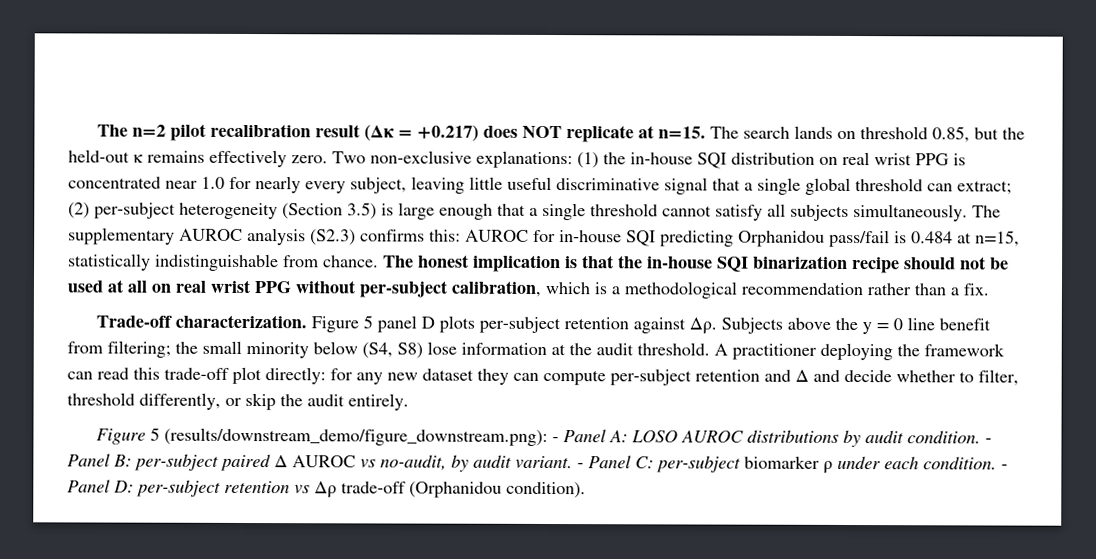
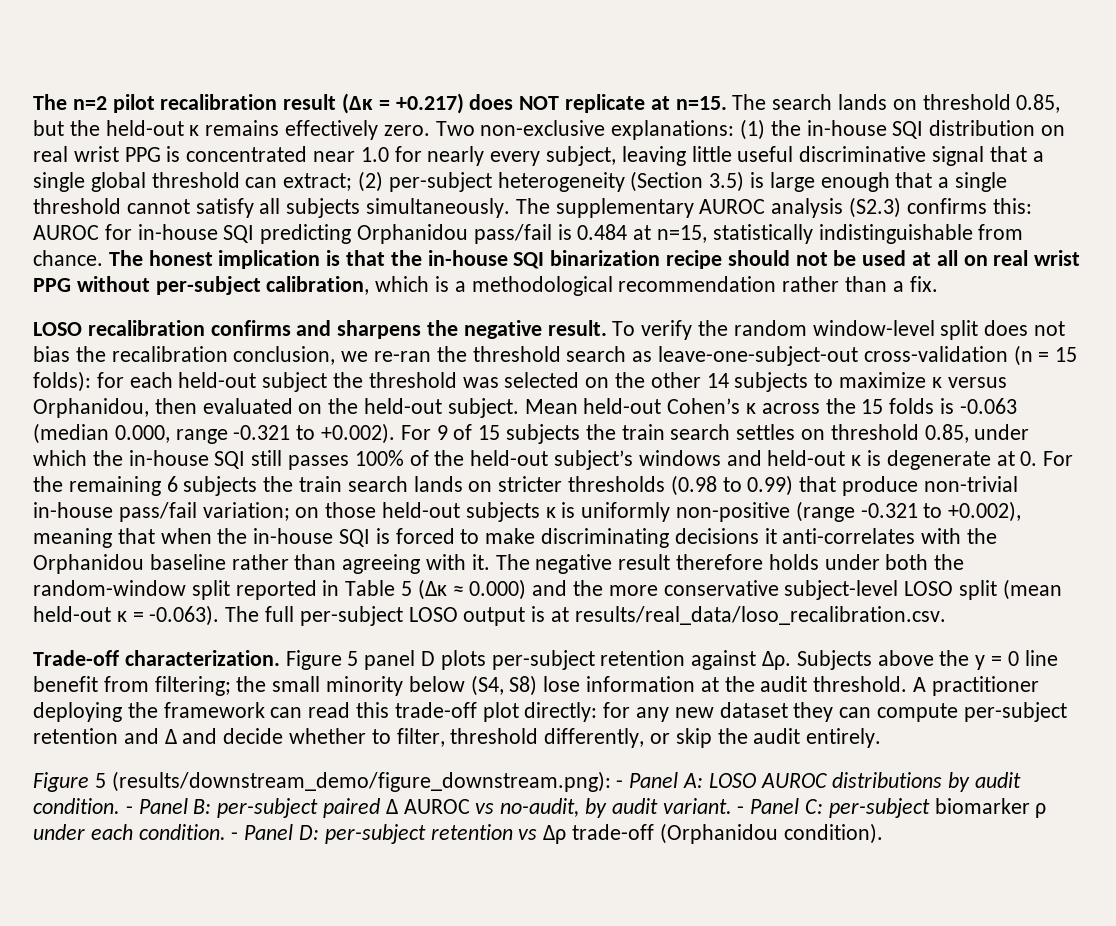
(989, 289) none -> [33,320,1066,340] [33,345,1078,366] [33,371,1007,392] [33,398,1017,418] [33,423,1030,444] [33,450,1074,470] [33,475,1018,496] [33,501,1022,522] [33,528,998,548] [33,554,965,574] [33,579,1062,600] [33,605,946,626] // LOSO recalibration confirms and sharpens the negative result. To verify the random window-level split does not bias the recalibration conclusion, we re-ran the threshold search as leave-one-subject-out cross-validation (n = 15 folds): for each held-out subject the threshold was selected on the other 14 subjects to maximize κ versus Orphanidou, then evaluated on the held-out subject. Mean held-out Cohen’s κ across the 15 folds is -0.063 (median 0.000, range -0.321 to +0.002). For 9 of 15 subjects the train search settles on threshold 0.85, under which the in-house SQI still passes 100% of the held-out subject’s windows and held-out κ is degenerate at 0. For the remaining 6 subjects the train search lands on stricter thresholds (0.98 to 0.99) that produce non-trivial in-house pass/fail variation; on those held-out subjects κ is uniformly non-positive (range -0.321 to +0.002), meaning that when the in-house SQI is forced to make discriminating decisions it anti-correlates with the Orphanidou baseline rather than agreeing with it. The negative result therefore holds under both the random-window split reported in Table 5 (Δκ ≈ 0.000) and the more conservative subject-level LOSO split (mean held-out κ = -0.063). The full per-subject LOSO output is at results/real_data/loso_recalibration.csv.

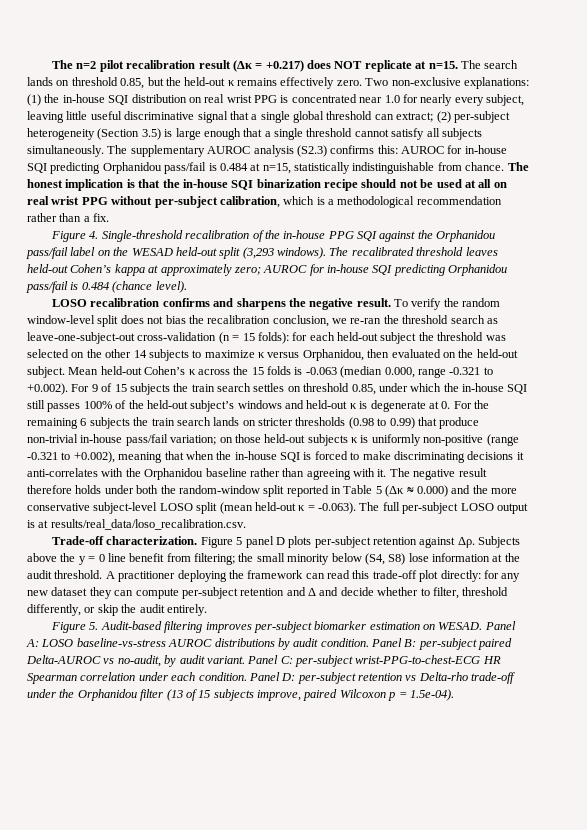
(938, 284) none -> [51,230,496,242] [26,247,498,259] [27,264,508,276] [26,281,187,293] // Figure 4. Single-threshold recalibration of the in-house PPG SQI against the Orphanidou pass/fail label on the WESAD held-out split (3,293 windows). The recalibrated threshold leaves held-out Cohen’s kappa at approximately zero; AUROC for in-house SQI predicting Orphanidou pass/fail is 0.484 (chance level).
[94,771,624,792] 5 (results/downstream_demo/figure_downstream.png): - -> [89,621,483,633] 5. Audit-based filtering improves per-subject biomarker estimation on WESAD.
(756, 780) none -> [76,638,166,647] baseline-vs-stress
[125,806,133,814] - -> (369, 642) none
[385,799,470,814] Δ AUROC -> [26,655,101,664] Delta-AUROC
[737,806,745,814] - -> (245, 660) none
[934,798,1047,818] biomarker ρ -> [355,655,501,664] [27,672,136,684] wrist-PPG-to-chest-ECG HR Spearman correlation
[231,832,239,840] - -> (247, 676) none
[543,823,883,844] Δρ trade-off (Orphanidou condition). -> [418,672,516,684] [27,689,454,701] Delta-rho trade-off under the Orphanidou filter (13 of 15 subjects improve, paired Wilcoxon p = 1.5e-04).

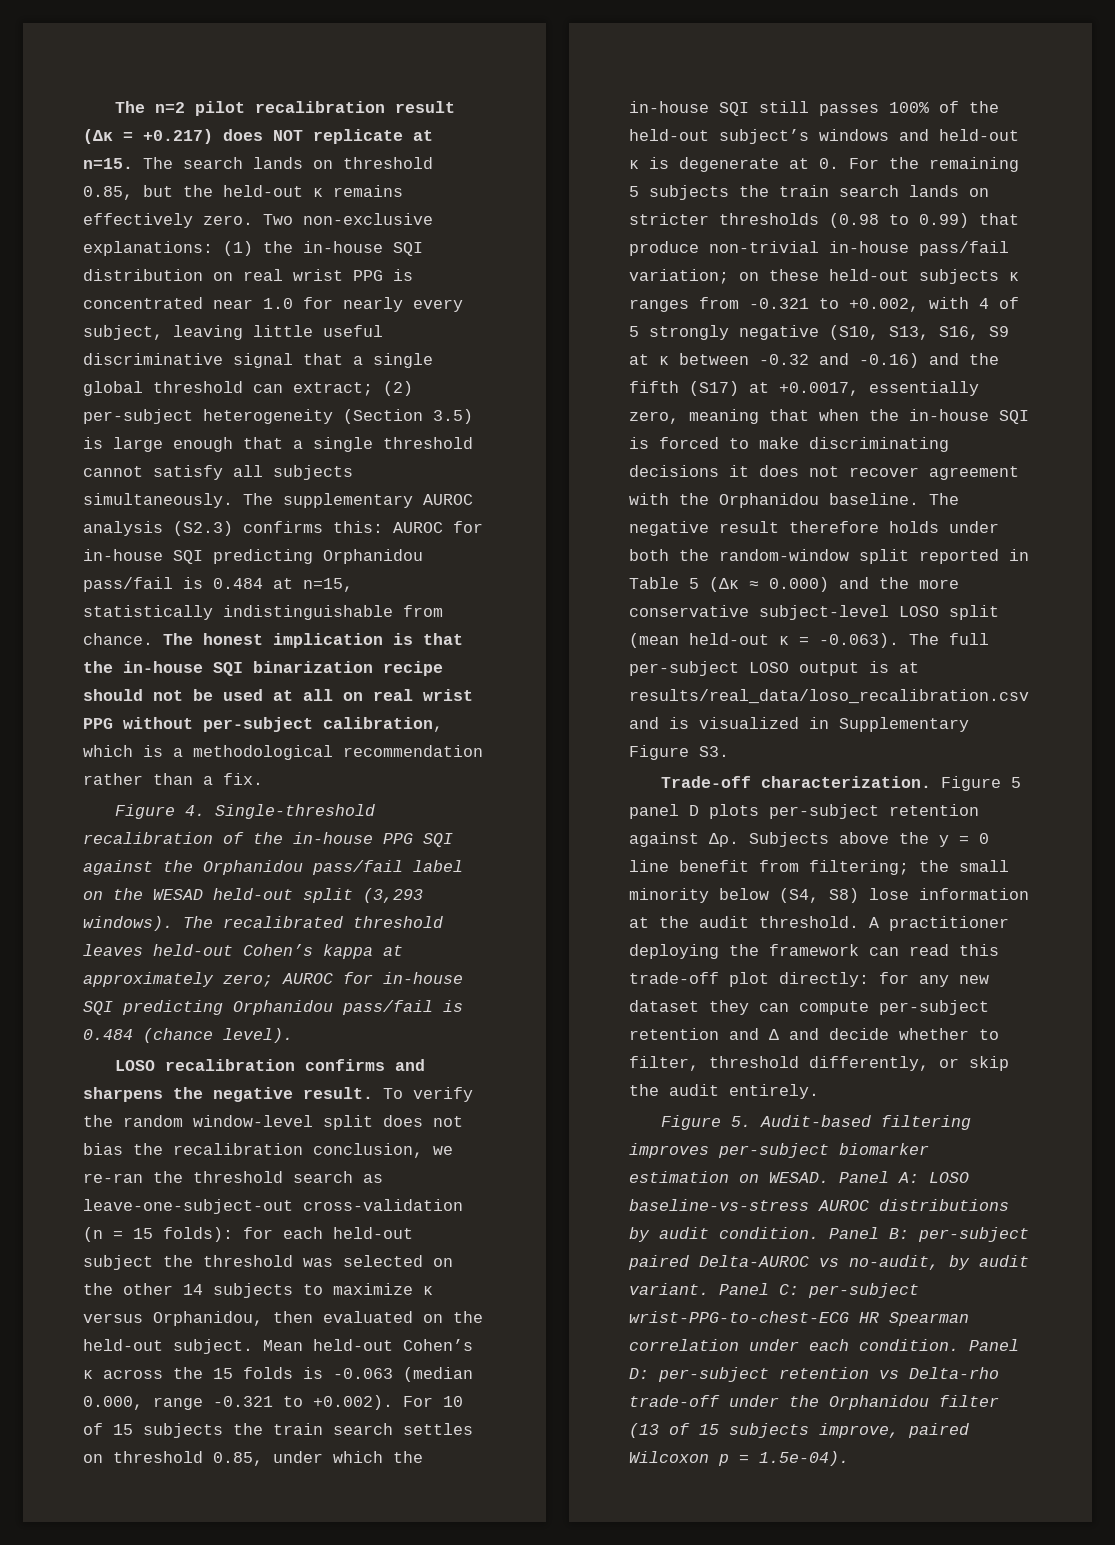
[91,384,98,392] 9 -> [443,1396,463,1407] 10
[80,418,87,426] 6 -> [629,186,639,197] 5
[234,434,261,443] those -> [769,269,819,281] these
[360,434,519,446] [27,451,115,463] is uniformly non-positive (range -0.321 to +0.002), -> [629,297,1019,312] [629,325,1009,340] [629,353,999,368] [629,381,979,396] [629,411,679,424] ranges from -0.321 to +0.002, with 4 of 5 strongly negative (S10, S13, S16, S9 at κ between -0.32 and -0.16) and the fifth (S17) at +0.0017, essentially zero,
[27,468,387,480] anti-correlates with the Orphanidou baseline rather than agreeing with it. -> [759,465,1019,480] [629,493,919,508] does not recover agreement with the Orphanidou baseline.
[50,519,246,530] results/real_data/loso_recalibration.csv. -> [629,689,1029,704] [629,717,969,732] [629,745,729,760] results/real_data/loso_recalibration.csv and is visualized in Supplementary Figure S3.

